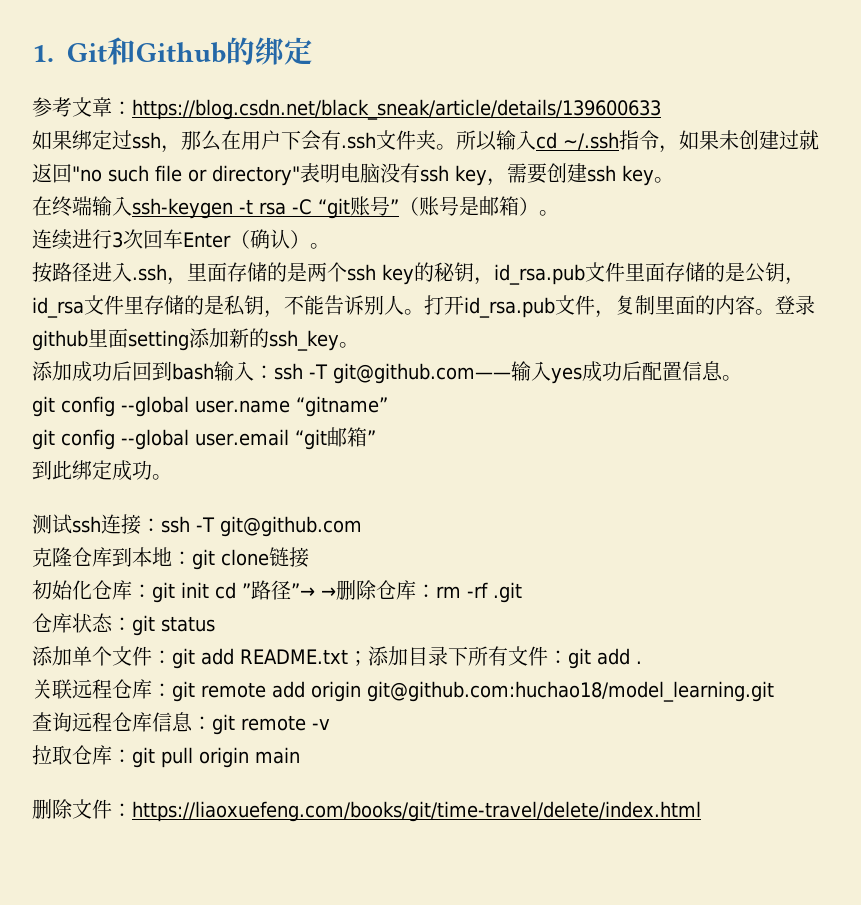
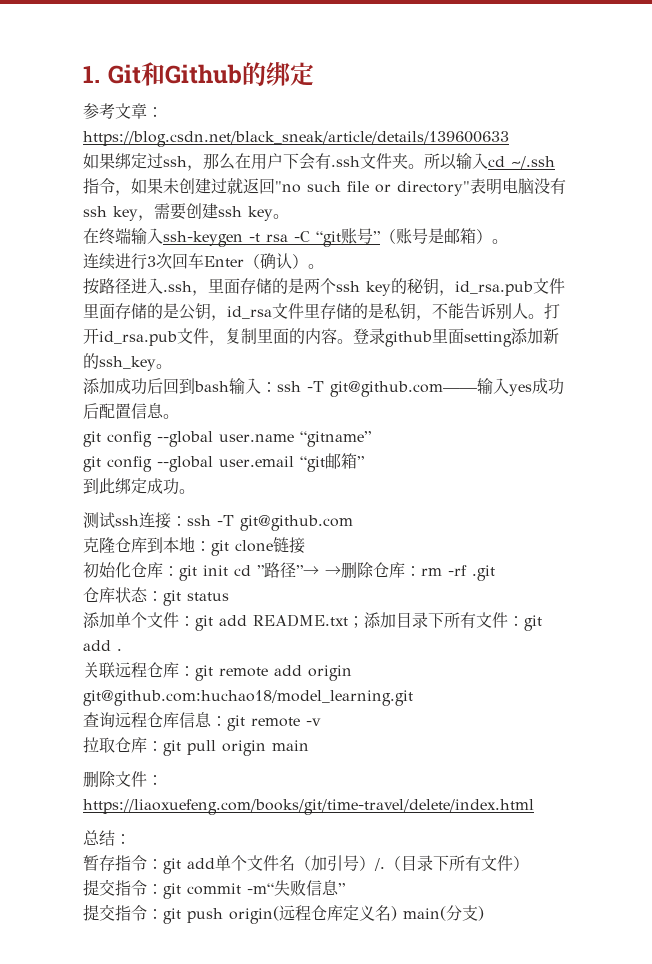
(701, 811) none -> [83,830,131,846] [83,855,529,874] [83,879,345,899] [83,904,484,924] // 总结： // 暂存指令：git add单个文件名（加引号）/.（目录下所有文件） // 提交指令：git commit -m“失败信息” // 提交指令：git push origin(远程仓库定义名) main(分支)

